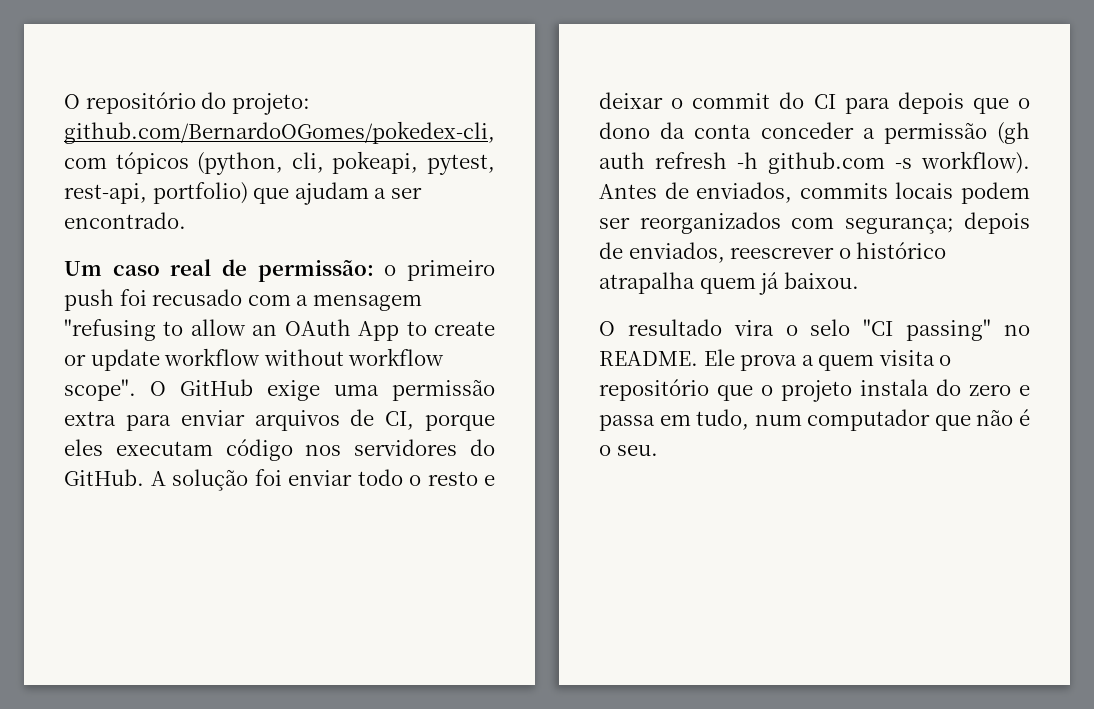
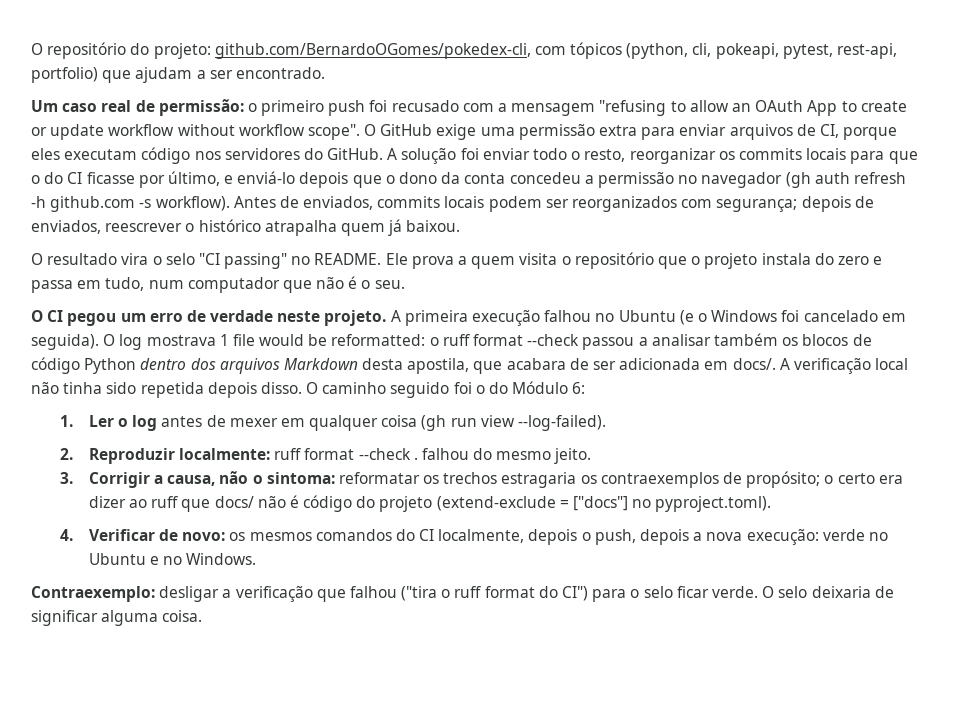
[427,471,495,486] [599,92,890,114] resto e deixar o commit do CI para -> [584,148,918,164] [31,171,296,188] resto, reorganizar os commits locais para que o do CI ficasse por último, e enviá-lo
[760,122,854,139] conceder -> [509,172,581,184] concedeu
(987, 133) none -> [678,172,783,188] no navegador
(658, 450) none -> [31,310,906,326] [31,333,872,350] [31,357,909,374] [31,381,586,398] [59,415,607,431] [59,448,592,464] [59,471,903,488] [88,495,772,512] [59,529,888,545] [88,553,257,565] [31,586,894,602] [31,610,203,626] // O CI pegou um erro de verdade neste projeto. A primeira execução falhou no Ubuntu (e o Windows foi cancelado em seguida). O log mostrava 1 file would be reformatted: o ruff format --check passou a analisar também os blocos de código Python dentro dos arquivos Markdown desta apostila, que acabara de ser adicionada em docs/. A verificação local não tinha sido repetida depois disso. O caminho seguido foi o do Módulo 6: // 1. Ler o log antes de mexer em qualquer coisa (gh run view --log-failed). // 2. Reproduzir localmente: ruff format --check . falhou do mesmo jeito. // 3. Corrigir a causa, não o sintoma: reformatar os trechos estragaria os contraexemplos de propósito; o certo era dizer ao ruff que docs/ não é código do projeto (extend-exclude = ["docs"] no pyproject.toml). // 4. Verificar de novo: os mesmos comandos do CI localmente, depois o push, depois a nova execução: verde no Ubuntu e no Windows. // Contraexemplo: desligar a verificação que falhou ("tira o ruff format do CI") para o selo ficar verde. O selo deixaria de significar alguma coisa.

